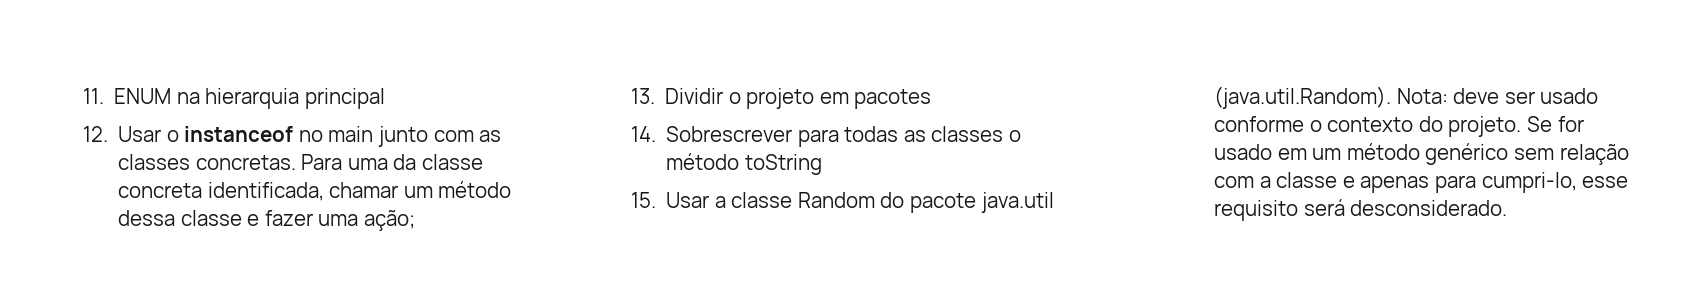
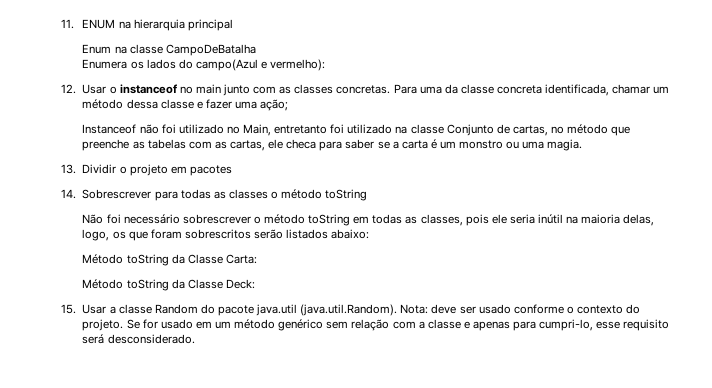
(385, 98) none -> [82,44,256,56] [82,59,326,71] // Enum na classe CampoDeBatalha // Enumera os lados do campo(Azul e vermelho):
(416, 220) none -> [82,124,631,136] [82,139,583,151] // Instanceof não foi utilizado no Main, entretanto foi utilizado na classe Conjunto de cartas, no método que preenche as tabelas com as cartas, ele checa para saber se a carta é um monstro ou uma magia.
(822, 164) none -> [82,214,655,226] [82,229,370,241] [82,254,257,266] [82,279,255,291] // Não foi necessário sobrescrever o método toString em todas as classes, pois ele seria inútil na maioria delas, logo, os que foram sobrescritos serão listados abaixo: // Método toString da Classe Carta: // Método toString da Classe Deck:

